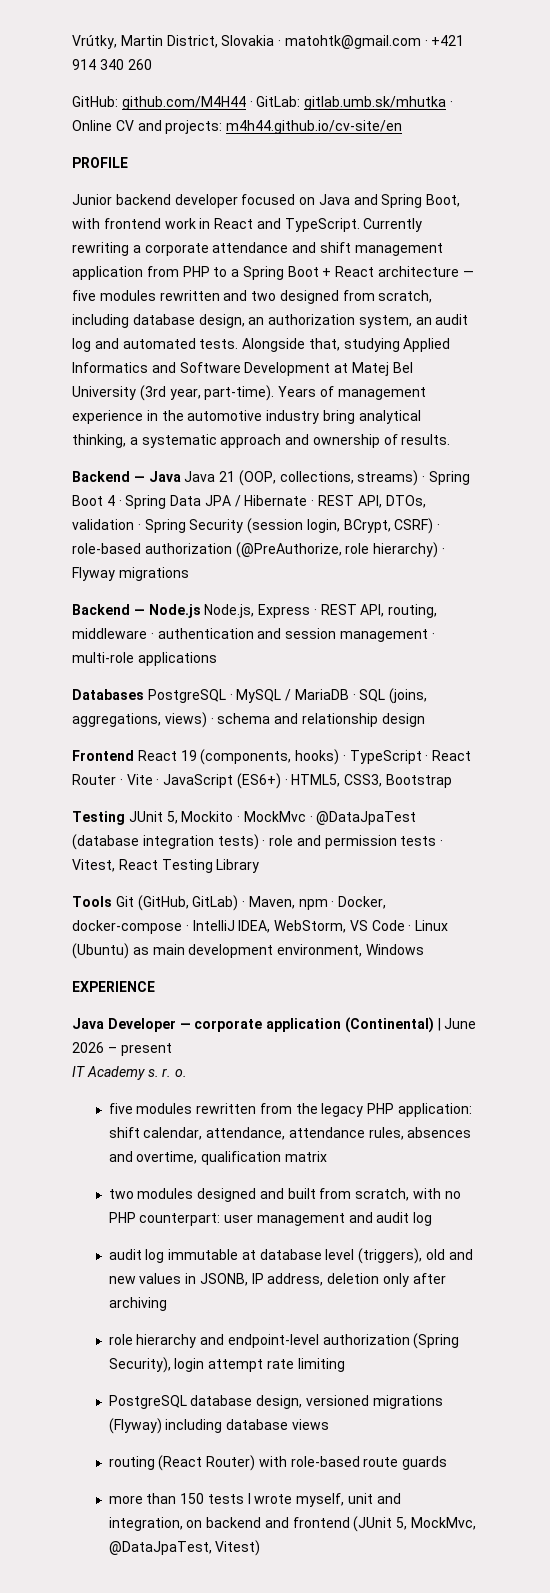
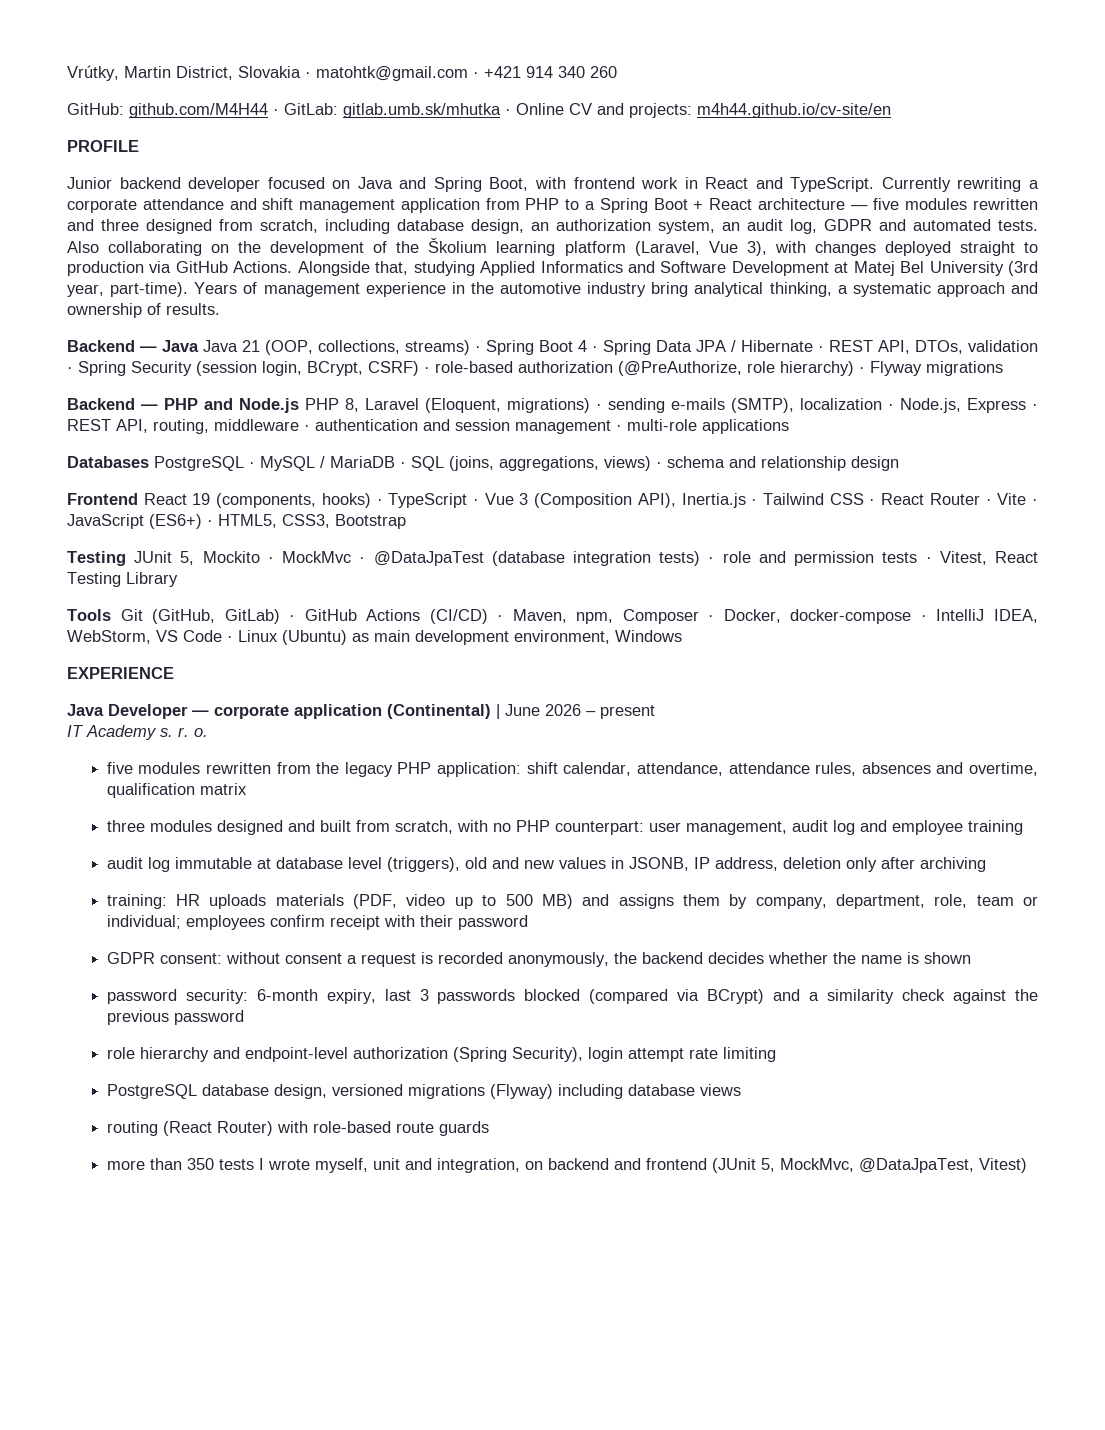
[251,291,277,301] two -> [101,219,139,231] three
[72,338,91,352] log -> [790,219,872,234] log, GDPR
(239, 344) none -> [67,238,1038,256] [67,261,293,276] Also collaborating on the development of the Školium learning platform (Laravel, Vue 3), with changes deployed straight to production via GitHub Actions.
[148,604,201,618] Node.js -> [164,398,894,413] PHP and Node.js PHP 8, Laravel (Eloquent, migrations) · sending e-mails (SMTP), localization ·
(429, 758) none -> [484,493,876,508] Vue 3 (Composition API), Inertia.js · Tailwind CSS ·
[248,896,328,910] Maven, npm -> [304,609,699,624] GitHub Actions (CI/CD) · Maven, npm, Composer
[108,1189,134,1199] two -> [106,820,145,832] three
[256,1212,433,1226] management and audit log -> [685,820,1023,835] management, audit log and employee training
(167, 1304) none -> [106,894,1038,909] [106,915,528,930] [106,952,971,967] [106,989,1038,1004] [106,1010,244,1025] // training: HR uploads materials (PDF, video up to 500 MB) and assigns them by company, department, role, team or individual; employees confirm receipt with their password // GDPR consent: without consent a request is recorded anonymously, the backend decides whether the name is shown // password security: 6-month expiry, last 3 passwords blocked (compared via BCrypt) and a similarity check against the previous password
[180,1493,205,1504] 150 -> [186,1158,214,1170] 350

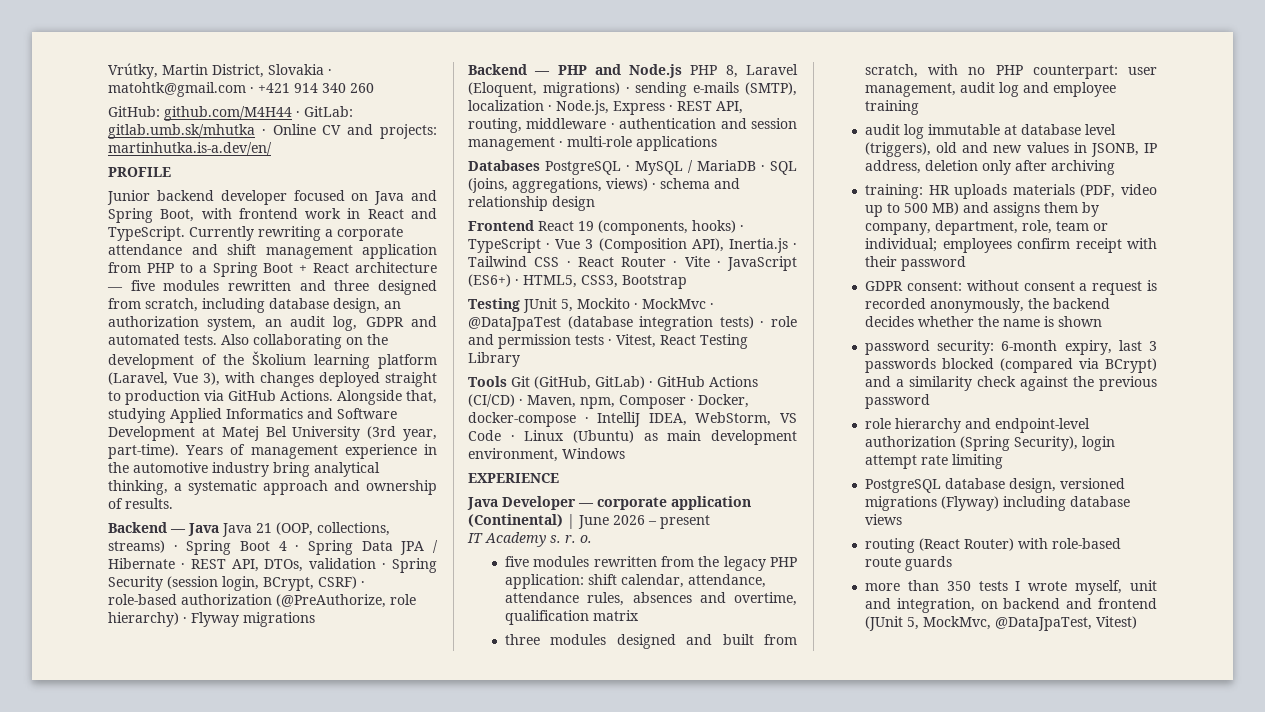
[697,103,891,118] m4h44.github.io/cv-site/en -> [108,142,272,155] martinhutka.is-a.dev/en/

